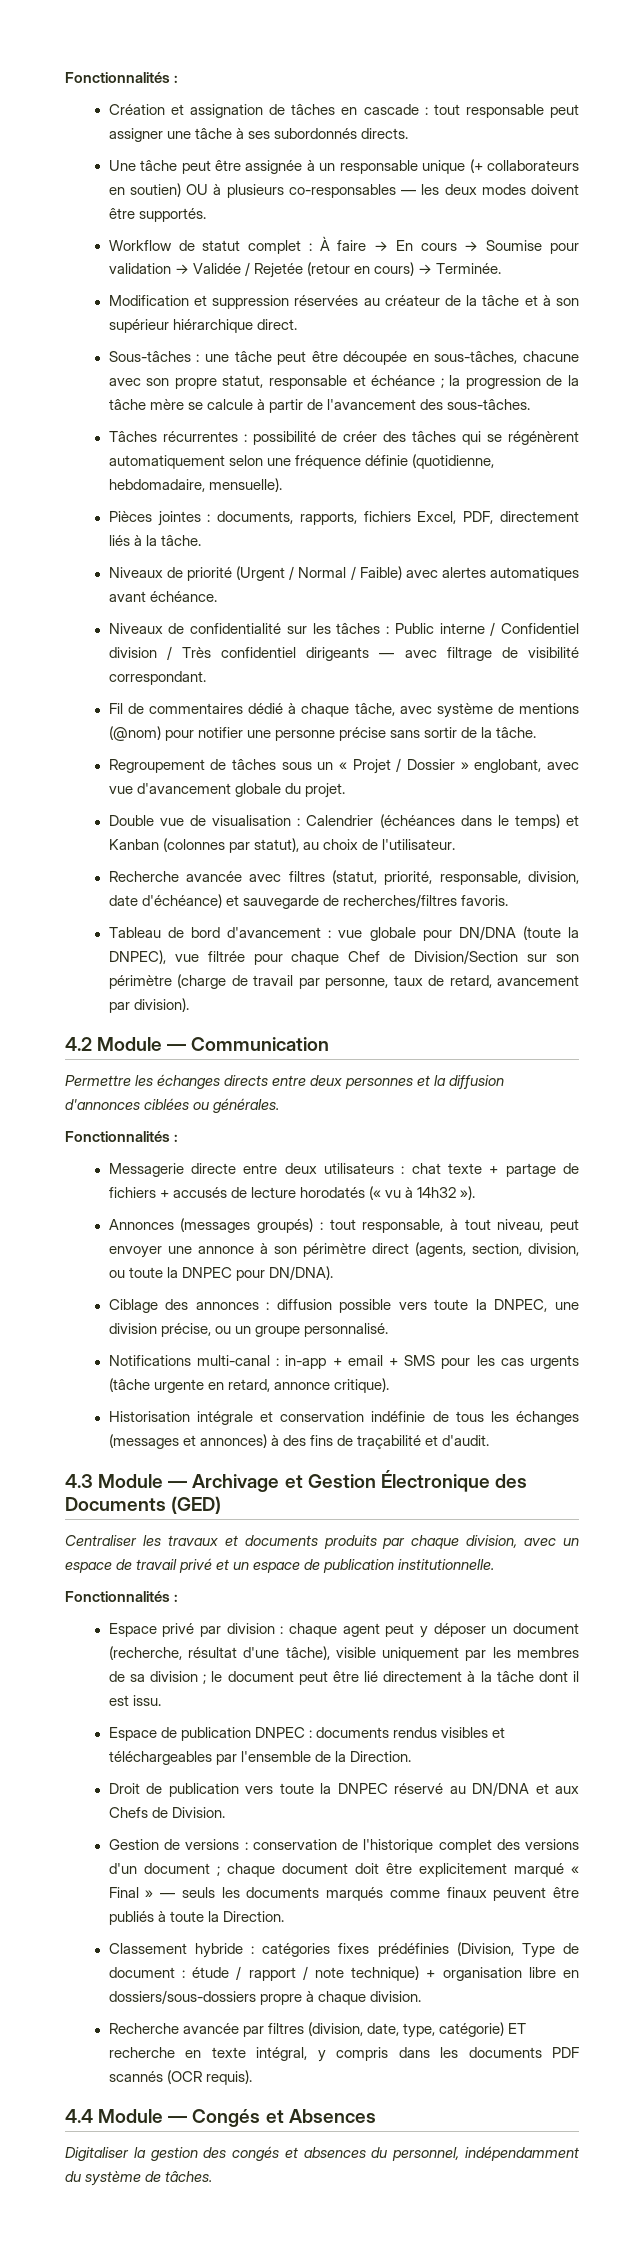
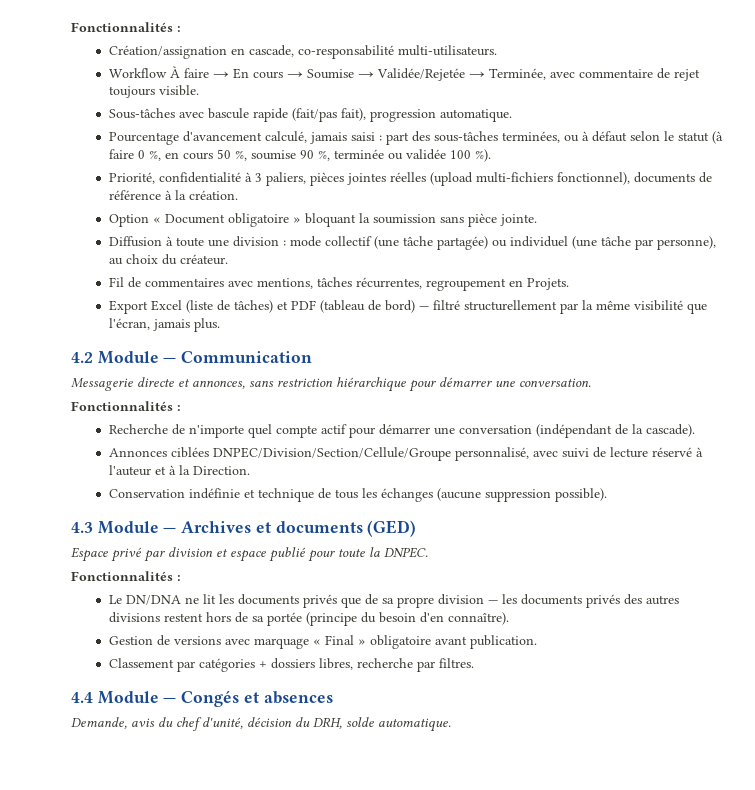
[65,72,179,83] [108,104,580,118] [108,128,409,142] [108,159,579,174] [108,183,579,198] [108,208,206,222] [108,240,312,254] Fonctionnalités : // Création et assignation de tâches en cascade : tout responsable peut assigner une tâche à ses subordonnés directs. // Une tâche peut être assignée à un responsable unique (+ collaborateurs en soutien) OU à plusieurs co-responsables — les deux modes doivent être supportés. // Workflow de statut complet : -> [71,22,181,32] [108,45,497,59] [108,68,167,78] Fonctionnalités : // Création/assignation en cascade, co-responsabilité multi-utilisateurs. // Workflow
[549,243,579,254] [108,262,502,278] [108,295,579,309] [108,319,297,333] [108,351,579,365] [108,375,579,389] [108,399,531,413] [108,431,580,445] [108,454,495,469] [108,478,282,492] [108,511,580,526] [108,535,201,546] [108,566,579,581] [108,591,217,602] [108,622,579,636] [108,646,580,661] [108,671,206,685] [108,703,579,718] [108,726,537,741] [108,758,579,774] [108,783,345,798] [108,814,579,829] [108,838,456,853] [108,870,580,885] [108,894,509,909] [108,926,579,941] [108,950,579,965] [108,974,579,989] [108,998,189,1013] [65,1037,330,1051] [65,1074,505,1089] [65,1098,280,1113] [65,1131,179,1142] [108,1163,579,1177] [108,1186,476,1200] [108,1218,580,1233] [108,1242,579,1258] [108,1266,334,1281] [108,1299,579,1313] [108,1323,389,1337] [108,1355,579,1369] [108,1378,390,1393] [108,1411,580,1425] [108,1434,490,1449] [65,1470,527,1492] [65,1496,222,1514] [65,1535,579,1549] [65,1558,495,1573] [65,1591,179,1602] [108,1623,579,1638] [108,1646,580,1661] [108,1671,579,1685] [108,1695,161,1706] [108,1727,506,1741] [108,1751,412,1765] [108,1782,579,1797] [108,1807,225,1818] [108,1839,579,1853] [108,1863,579,1877] [108,1887,579,1901] [108,1911,284,1925] [108,1942,580,1958] [108,1966,579,1981] [108,1990,421,2005] [108,2022,527,2038] [108,2047,579,2062] [108,2070,252,2085] pour validation → Validée / Rejetée (retour en cours) → Terminée. // Modification et suppression réservées au créateur de la tâche et à son supérieur hiérarchique direct. // Sous-tâches : une tâche peut être découpée en sous-tâches, chacune avec son propre statut, responsable et échéance ; la progression de la tâche mère se calcule à partir de l'avancement des sous-tâches. // Tâches récurrentes : possibilité de créer des tâches qui se régénèrent automatiquement selon une fréquence définie (quotidienne, hebdomadaire, mensuelle). // Pièces jointes : documents, rapports, fichiers Excel, PDF, directement liés à la tâche. // Niveaux de priorité (Urgent / Normal / Faible) avec alertes automatiques avant échéance. // Niveaux de confidentialité sur les tâches : Public interne / Confidentiel division / Très confidentiel dirigeants — avec filtrage de visibilité correspondant. // Fil de commentaires dédié à chaque tâche, avec système de mentions (@nom) pour notifier une personne précise sans sortir de la tâche. // Regroupement de tâches sous un « Projet / Dossier » englobant, avec vue d'avancement globale du projet. // Double vue de visualisation : Calendrier (échéances dans le temps) et Kanban (colonnes par statut), au choix de l'utilisateur. // Recherche avancée avec filtres (statut, priorité, responsable, division, date d'échéance) et sauvegarde de recherches/filtres favoris. // Tableau de bord d'avancement : vue globale pour DN/DNA (toute la DNPEC), vue filtrée pour chaque Chef de Division/Section sur son périmètre (charge de travail par personne, taux de retard, avancement par division). // 4.2 Module — Communication // Permettre les échanges directs entre deux personnes et la diffusion d'annonces ciblées ou générales. // Fonctionnalités : // Messagerie directe entre deux utilisateurs : chat texte + partage de fichiers + accusés de lecture horodatés (« vu à 14h32 »). // Annonces (messages groupés) : tout responsable, à tout niveau, peut envoyer une annonce à son périmètre direct (agents, section, division, ou toute la DNPEC pour DN/DNA). // Ciblage des annonces : diffusion possible vers toute la DNPEC, une division précise, ou un groupe personnalisé. // Notifications multi-canal : in-app + email + SMS pour les cas urgents (tâche urgente en retard, annonce critique). // Historisation intégrale et conservation indéfinie de tous les échanges (messages et annonces) à des fins de traçabilité et d'audit. // 4.3 Module — Archivage et Gestion Électronique des Documents (GED) // Centraliser les travaux et documents produits par chaque division, avec un espace de travail privé et un espace de publication institutionnelle. // Fonctionnalités : // Espace privé par division : chaque agent peut y déposer un document (recherche, résultat d'une tâche), visible uniquement par les membres de sa division ; le document peut être lié directement à la tâche dont il est issu. // Espace de publication DNPEC : documents rendus visibles et téléchargeables par l'ensemble de la Direction. // Droit de publication vers toute la DNPEC réservé au DN/DNA et aux Chefs de Division. // Gestion de versions : conservation de l'historique complet des versions d'un document ; chaque document doit être explicitement marqué « Final » — seuls les documents marqués comme finaux peuvent être publiés à toute la Direction. // Classement hybride : catégories fixes prédéfinies (Division, Type de document : étude / rapport / note technique) + organisation libre en dossiers/sous-dossiers propre à chaque division. // Recherche avancée par filtres (division, date, type, catégorie) ET recherche en texte intégral, y compris dans les documents PDF scannés (OCR requis). -> [357,68,700,81] [108,85,199,98] [108,108,512,122] [108,131,723,145] [108,149,491,162] [108,172,712,186] [108,190,238,200] [108,213,537,227] [108,236,716,250] [108,254,228,265] [108,277,569,291] [108,300,707,314] [108,318,220,332] [71,351,313,364] [71,377,591,392] [71,401,181,411] [108,424,695,438] [108,447,703,461] [108,465,250,476] [108,488,607,502] [71,520,417,537] [71,547,428,562] [71,571,181,581] [108,594,679,608] [108,612,509,626] [108,635,537,649] [108,658,474,672] → Validée/Rejetée → Terminée, avec commentaire de rejet toujours visible. // Sous-tâches avec bascule rapide (fait/pas fait), progression automatique. // Pourcentage d'avancement calculé, jamais saisi : part des sous-tâches terminées, ou à défaut selon le statut (à faire 0 %, en cours 50 %, soumise 90 %, terminée ou validée 100 %). // Priorité, confidentialité à 3 paliers, pièces jointes réelles (upload multi-fichiers fonctionnel), documents de référence à la création. // Option « Document obligatoire » bloquant la soumission sans pièce jointe. // Diffusion à toute une division : mode collectif (une tâche partagée) ou individuel (une tâche par personne), au choix du créateur. // Fil de commentaires avec mentions, tâches récurrentes, regroupement en Projets. // Export Excel (liste de tâches) et PDF (tableau de bord) — filtré structurellement par la même visibilité que l'écran, jamais plus. // 4.2 Module — Communication // Messagerie directe et annonces, sans restriction hiérarchique pour démarrer une conversation. // Fonctionnalités : // Recherche de n'importe quel compte actif pour démarrer une conversation (indépendant de la cascade). // Annonces ciblées DNPEC/Division/Section/Cellule/Groupe personnalisé, avec suivi de lecture réservé à l'auteur et à la Direction. // Conservation indéfinie et technique de tous les échanges (aucune suppression possible). // 4.3 Module — Archives et documents (GED) // Espace privé par division et espace publié pour toute la DNPEC. // Fonctionnalités : // Le DN/DNA ne lit les documents privés que de sa propre division — les documents privés des autres divisions restent hors de sa portée (principe du besoin d'en connaître). // Gestion de versions avec marquage « Final » obligatoire avant publication. // Classement par catégories + dossiers libres, recherche par filtres.
[288,2109,376,2123] [65,2146,579,2161] [65,2171,213,2186] Absences // Digitaliser la gestion des congés et absences du personnel, indépendamment du système de tâches. -> [263,691,333,704] [71,717,451,732] absences // Demande, avis du chef d'unité, décision du DRH, solde automatique.

